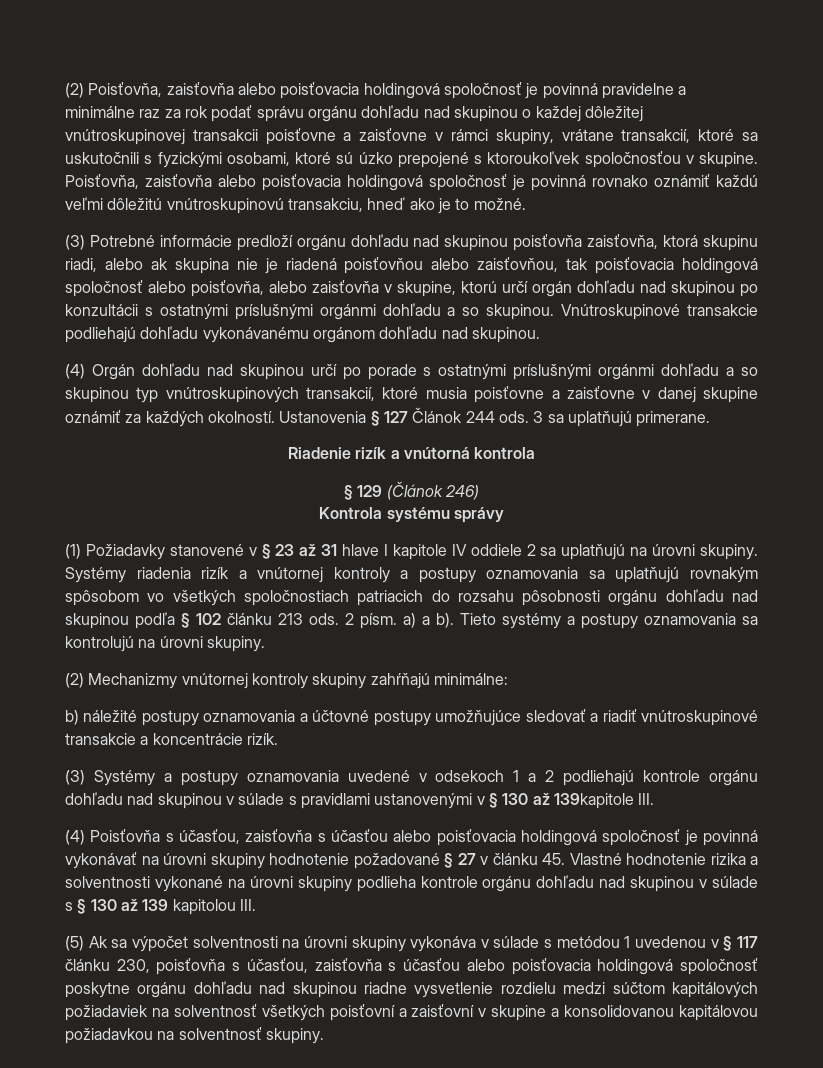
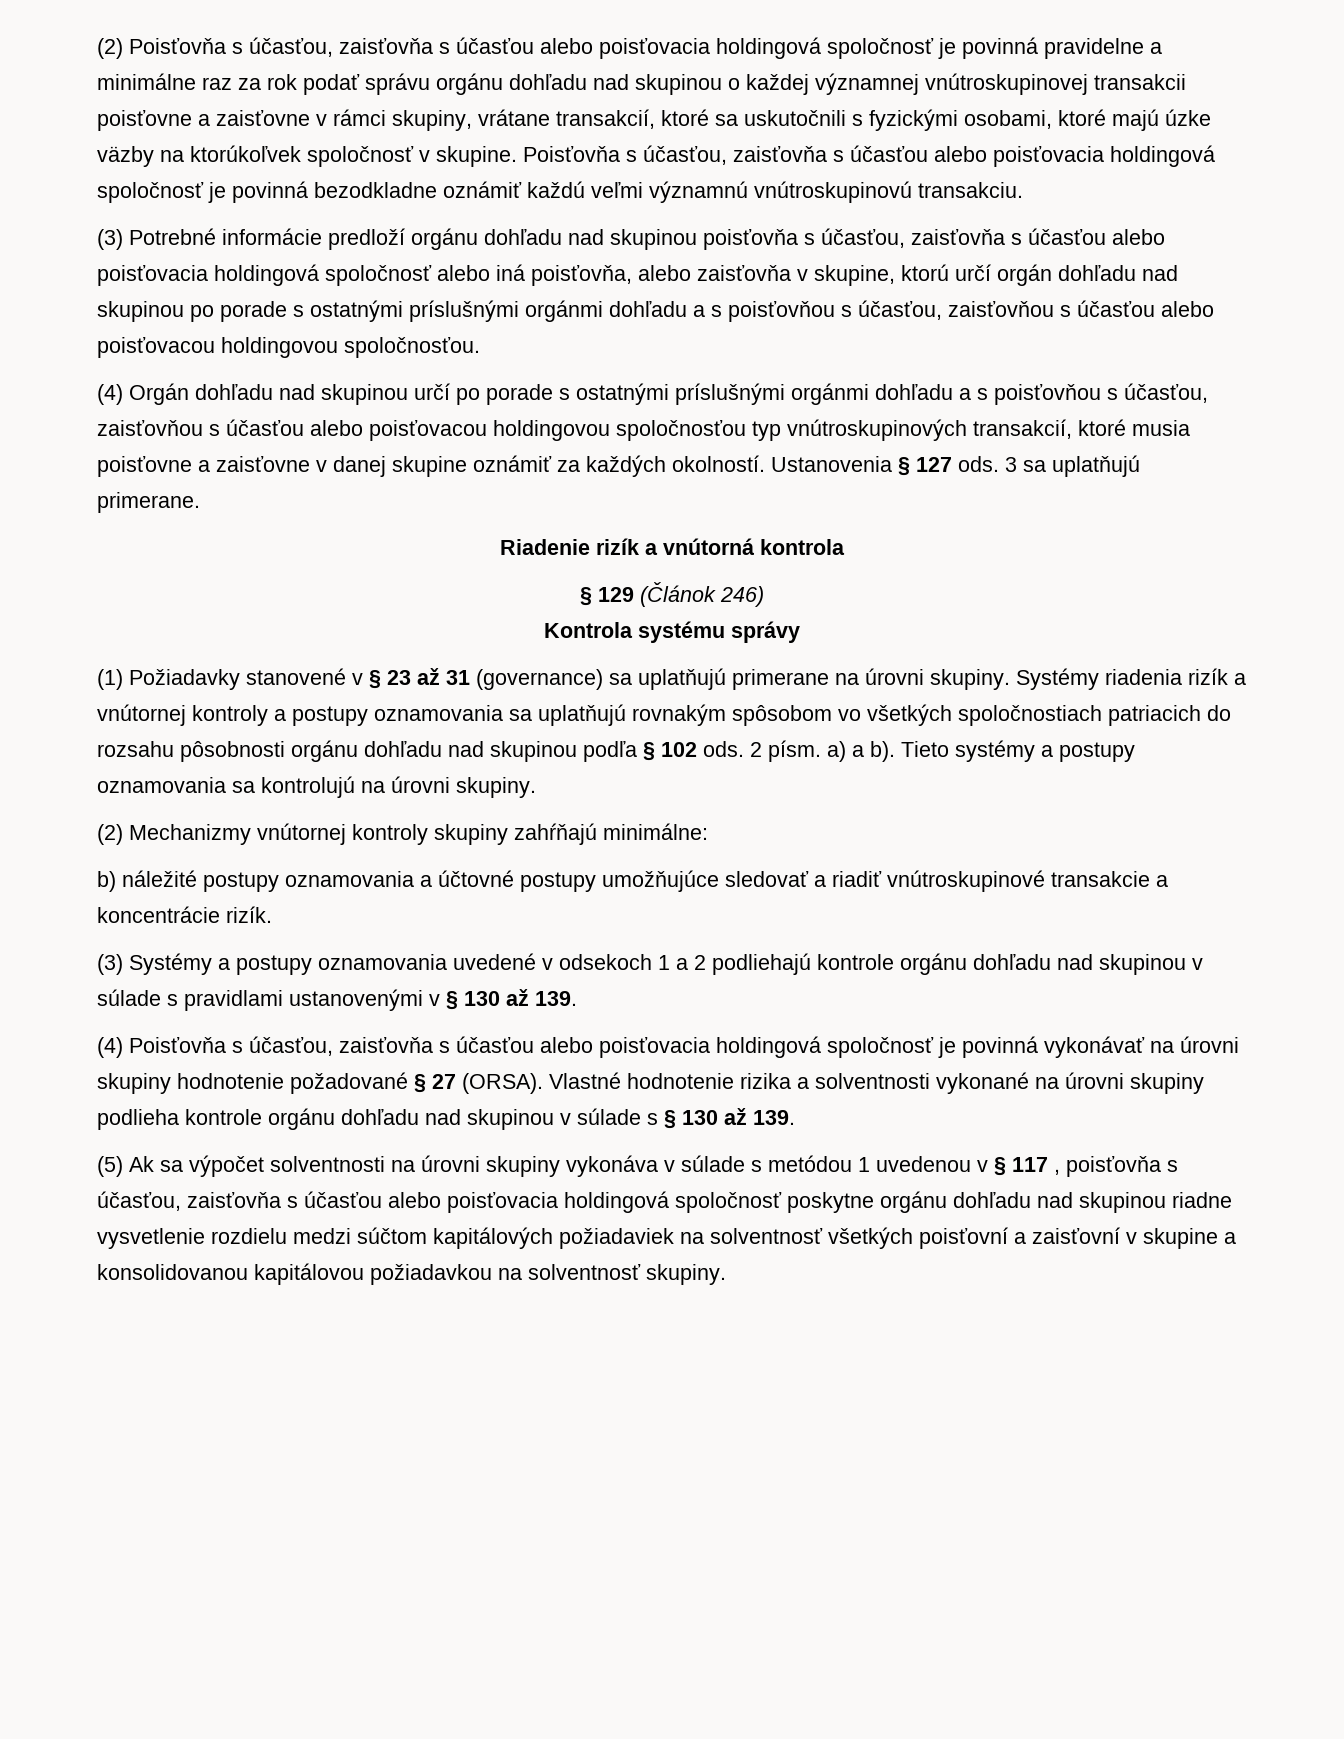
[65,82,234,98] (2) Poisťovňa, zaisťovňa -> [97,37,534,59] (2) Poisťovňa s účasťou, zaisťovňa s účasťou
[584,106,643,122] dôležitej -> [815,73,919,95] významnej
[336,151,758,168] [65,174,648,191] sú úzko prepojené s ktoroukoľvek spoločnosťou v skupine. Poisťovňa, zaisťovňa alebo poisťovacia holdingová spoločnosť je povinná rovnako -> [1112,109,1211,131] [97,145,1215,167] [97,181,437,203] majú úzke väzby na ktorúkoľvek spoločnosť v skupine. Poisťovňa s účasťou, zaisťovňa s účasťou alebo poisťovacia holdingová spoločnosť je povinná bezodkladne
[107,197,526,214] dôležitú vnútroskupinovú transakciu, hneď ako je to možné. -> [649,181,1023,203] významnú vnútroskupinovú transakciu.
[587,234,758,251] [65,257,589,274] zaisťovňa, ktorá skupinu riadi, alebo ak skupina nie je riadená poisťovňou alebo zaisťovňou, tak -> [804,228,1165,248] s účasťou, zaisťovňa s účasťou alebo
(186, 287) none -> [496,264,525,281] iná
[65,303,759,320] [65,326,540,343] konzultácii s ostatnými príslušnými orgánmi dohľadu a so skupinou. Vnútroskupinové transakcie podliehajú dohľadu vykonávanému orgánom dohľadu nad skupinou. -> [220,300,1214,322] [97,337,480,358] porade s ostatnými príslušnými orgánmi dohľadu a s poisťovňou s účasťou, zaisťovňou s účasťou alebo poisťovacou holdingovou spoločnosťou.
[741,367,759,376] [65,387,129,403] so skupinou -> [977,383,1208,405] [97,419,746,441] s poisťovňou s účasťou, zaisťovňou s účasťou alebo poisťovacou holdingovou spoločnosťou
[412,407,495,423] Článok 244 -> (952, 464) none
[342,544,626,560] hlave I kapitole IV oddiele 2 sa uplatňujú -> [476,668,829,690] (governance) sa uplatňujú primerane
[227,613,303,625] článku 213 -> (697, 749) none
[553,793,655,809] 139kapitole III. -> [535,991,577,1006] 139.
[480,853,565,865] v článku 45. -> [462,1073,543,1094] (ORSA).
[142,899,256,915] 139 kapitolou III. -> [753,1110,795,1125] 139.
[65,959,150,973] článku 230, -> [1054,1169,1060,1175] ,

